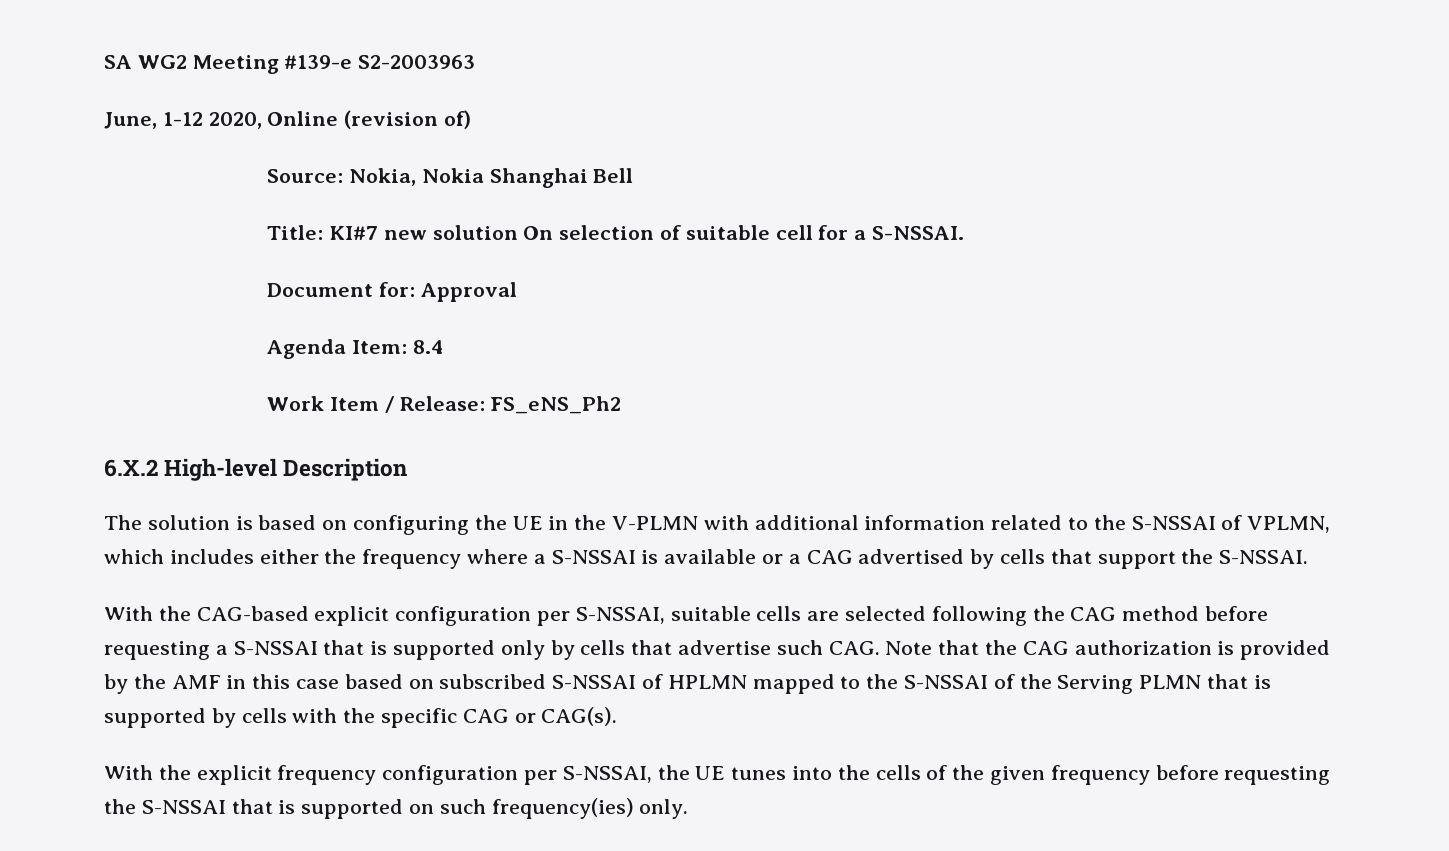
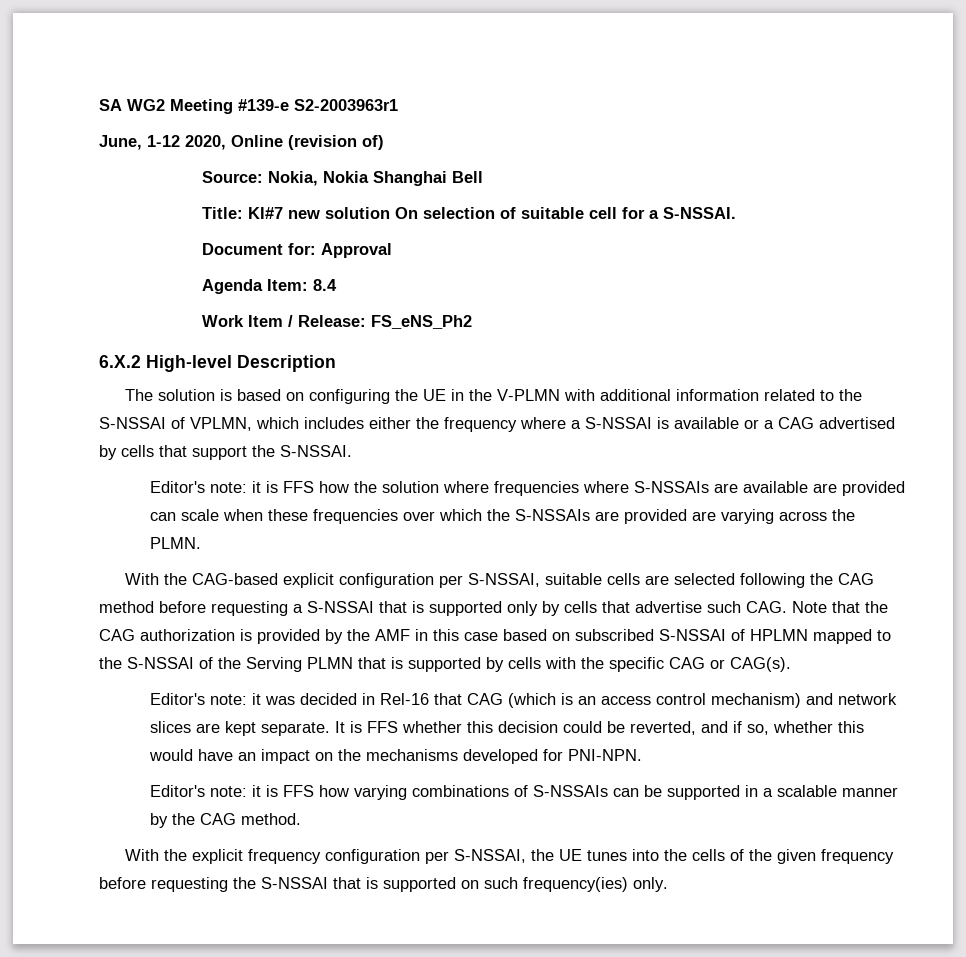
[358,55,476,69] S2-2003963 -> [294,99,398,111] S2-2003963r1
(1309, 557) none -> [150,481,906,496] [150,509,856,524] [150,537,202,549] // Editor's note: it is FFS how the solution where frequencies where S-NSSAIs are available are provided can scale when these frequencies over which the S-NSSAIs are provided are varying across the PLMN.
(618, 716) none -> [150,693,898,708] [150,721,865,736] [149,749,643,764] [150,785,899,800] [150,813,302,828] // Editor's note: it was decided in Rel-16 that CAG (which is an access control mechanism) and network slices are kept separate. It is FFS whether this decision could be reverted, and if so, whether this would have an impact on the mechanisms developed for PNI-NPN. // Editor's note: it is FFS how varying combinations of S-NSSAIs can be supported in a scalable manner by the CAG method.

